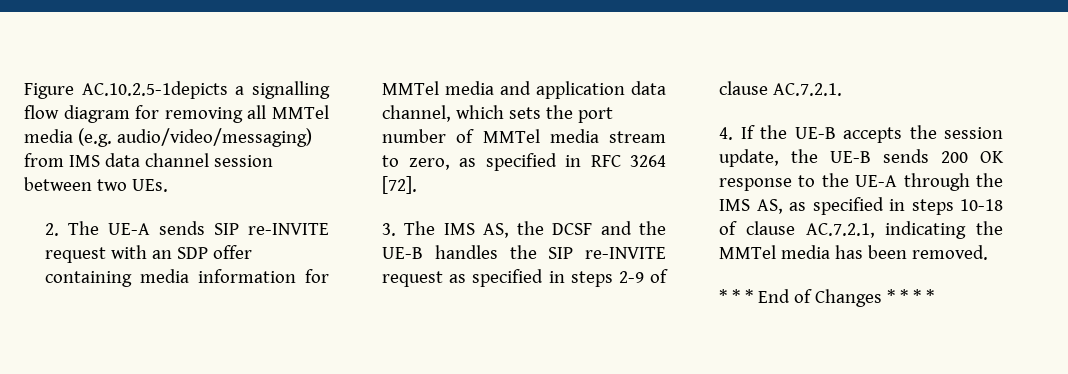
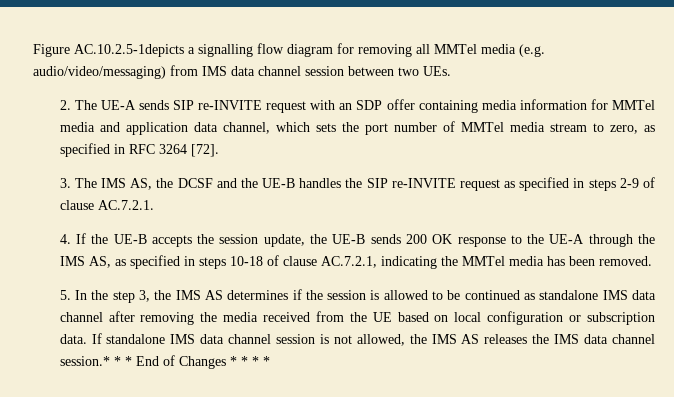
[719,289,728,303] * -> [59,289,656,303] [59,311,655,325] [59,333,656,346] [59,356,110,366] 5. In the step 3, the IMS AS determines if the session is allowed to be continued as standalone IMS data channel after removing the media received from the UE based on local configuration or subscription data. If standalone IMS data channel session is not allowed, the IMS AS releases the IMS data channel session.*

